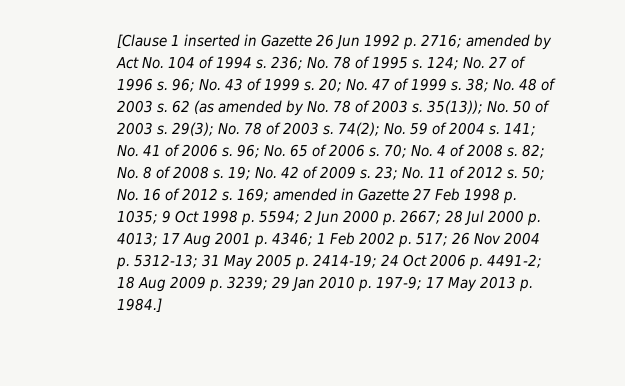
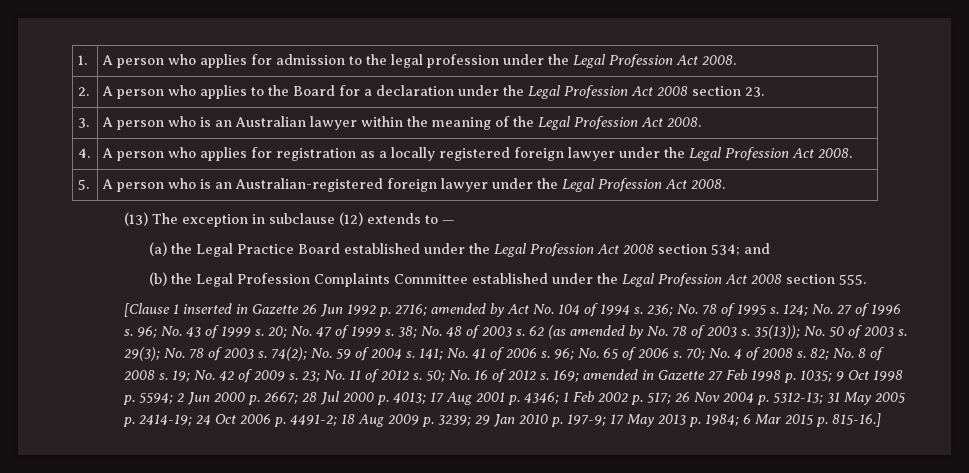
(117, 41) none -> [78,55,88,65] [102,54,737,68] [78,87,90,96] [102,85,765,99] [78,118,90,128] [102,116,702,130] [78,148,91,158] [102,147,853,161] [78,179,90,190] [102,178,726,192] [123,212,454,227] [149,242,771,257] [149,272,867,287] 1. | A person who applies for admission to the legal profession under the Legal Profession Act 2008. // 2. | A person who applies to the Board for a declaration under the Legal Profession Act 2008 section 23. // 3. | A person who is an Australian lawyer within the meaning of the Legal Profession Act 2008. // 4. | A person who applies for registration as a locally registered foreign lawyer under the Legal Profession Act 2008. // 5. | A person who is an Australian-registered foreign lawyer under the Legal Profession Act 2008. // (13) The exception in subclause (12) extends to — // (a) the Legal Practice Board established under the Legal Profession Act 2008 section 534; and // (b) the Legal Profession Complaints Committee established under the Legal Profession Act 2008 section 555. //
[117,298,163,312] 1984.] -> [704,413,881,427] 1984; 6 Mar 2015 p. 815-16.]

